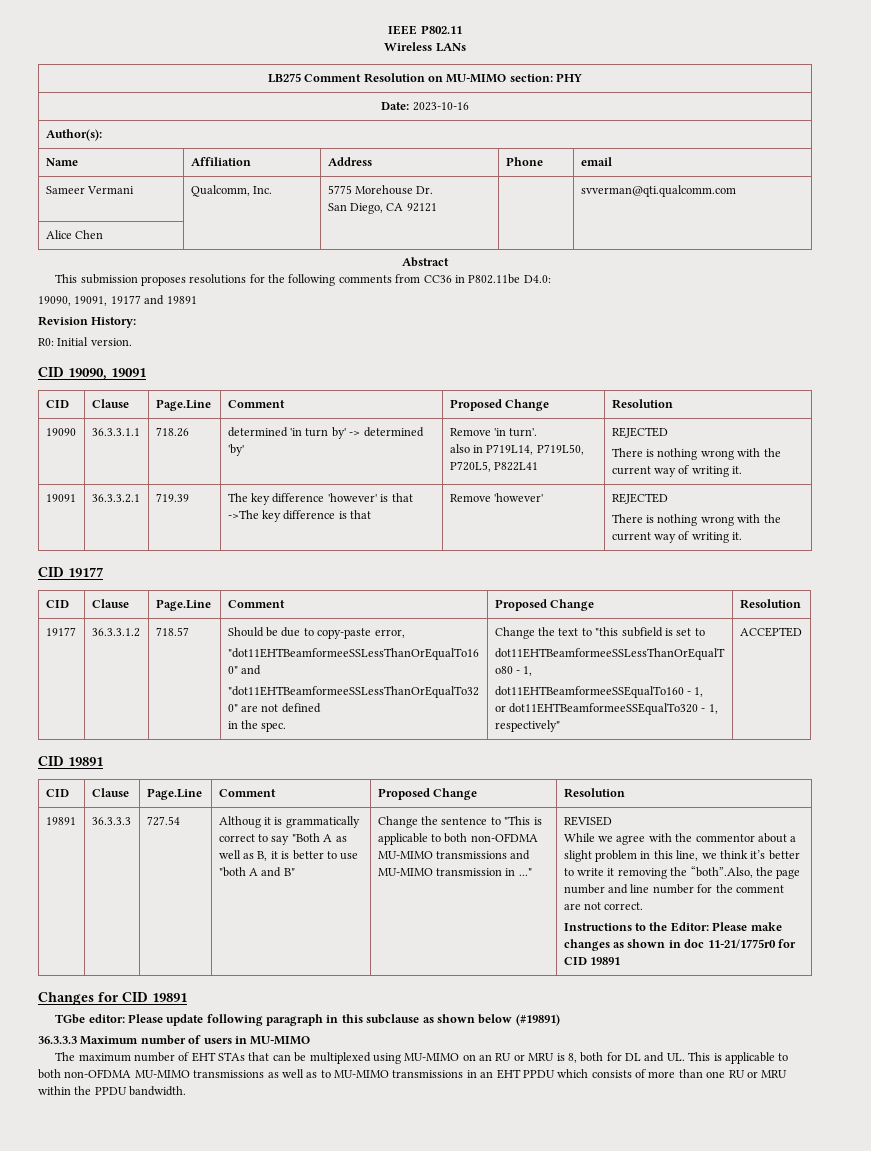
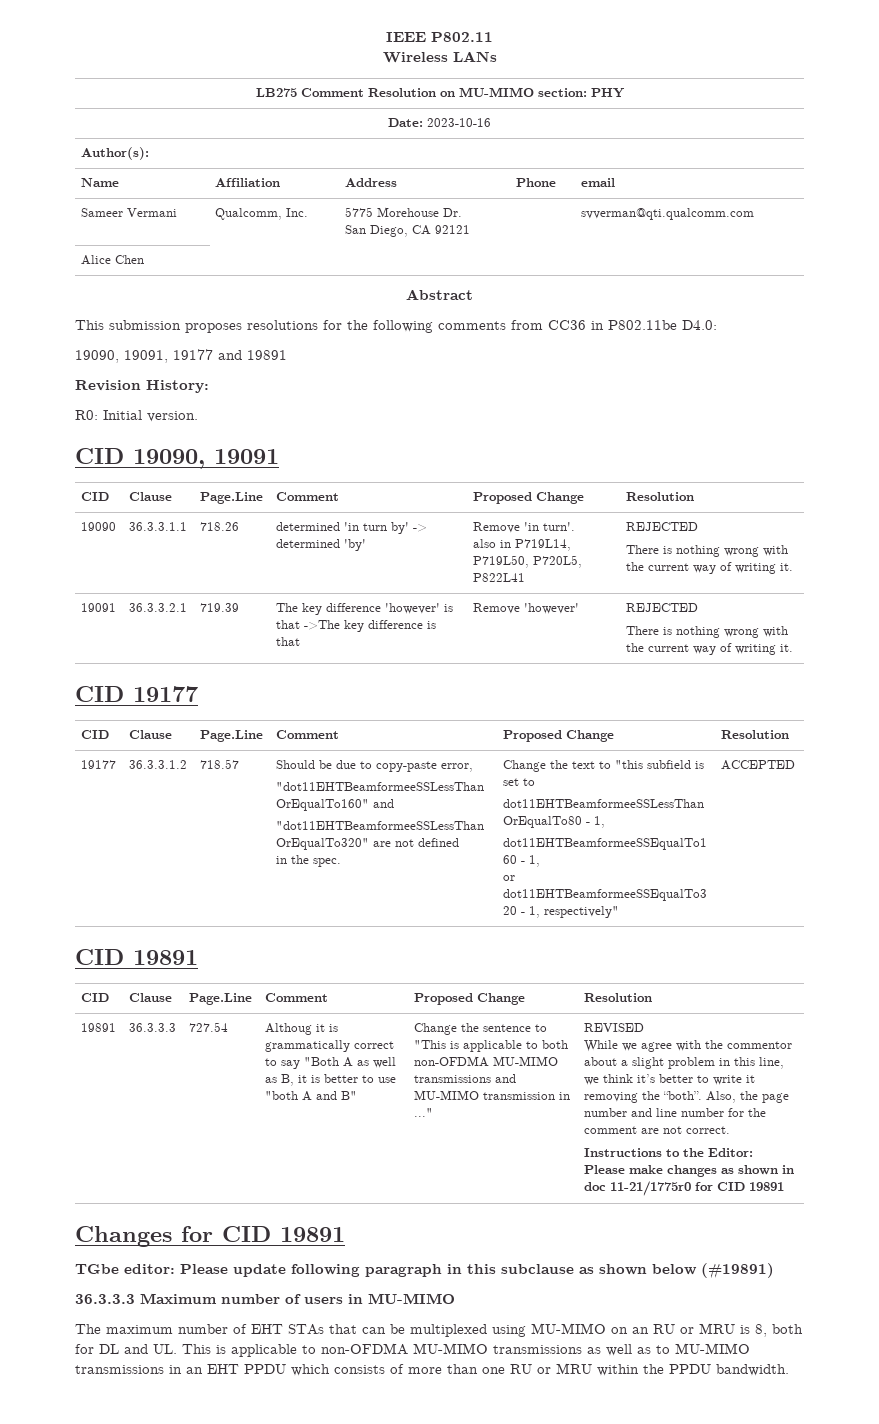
[690,866,753,878] “both”.Also, -> [663,1091,737,1103] “both”. Also,
[38,1069,61,1079] both -> (316, 1349) none

